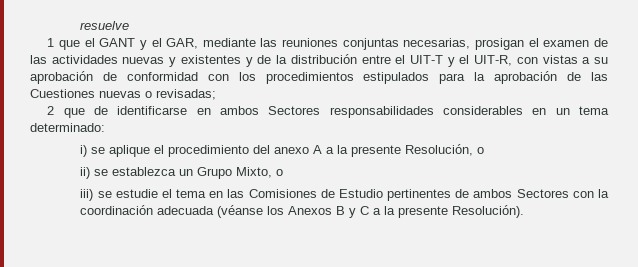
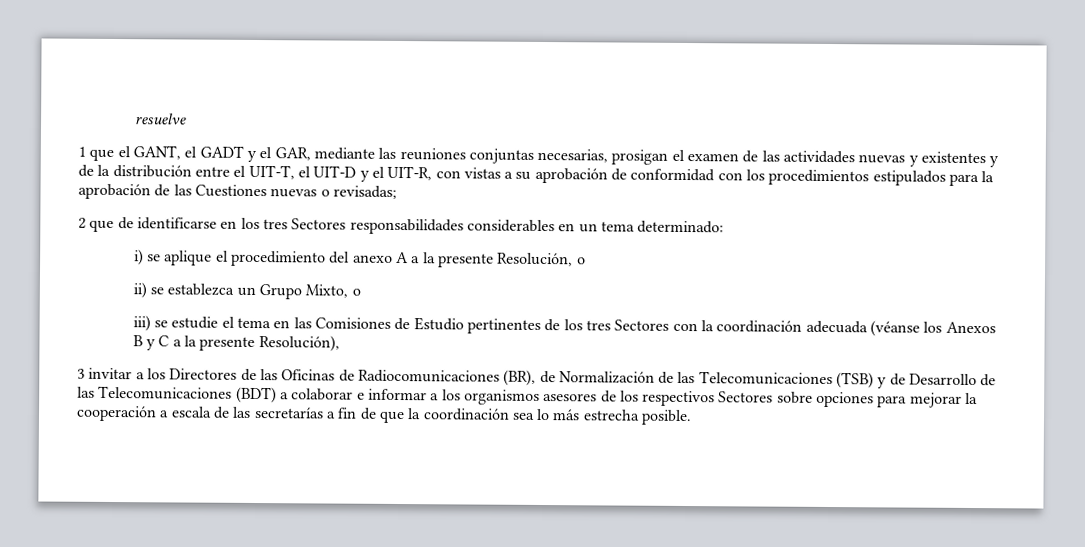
[99,38,136,47] GANT -> [132,145,244,160] GANT, el GADT
[409,55,443,64] UIT-T -> [248,164,357,180] UIT-T, el UIT-D
[219,106,259,115] ambos -> [240,217,288,230] los tres
[473,189,513,198] ambos -> [563,319,611,331] los tres
[452,205,525,218] Resolución). -> [258,335,340,352] [77,367,997,389] [77,385,979,408] [76,405,693,426] Resolución), // 3 invitar a los Directores de las Oficinas de Radiocomunicaciones (BR), de Normalización de las Telecomunicaciones (TSB) y de Desarrollo de las Telecomunicaciones (BDT) a colaborar e informar a los organismos asesores de los respectivos Sectores sobre opciones para mejorar la cooperación a escala de las secretarías a fin de que la coordinación sea lo más estrecha posible.

